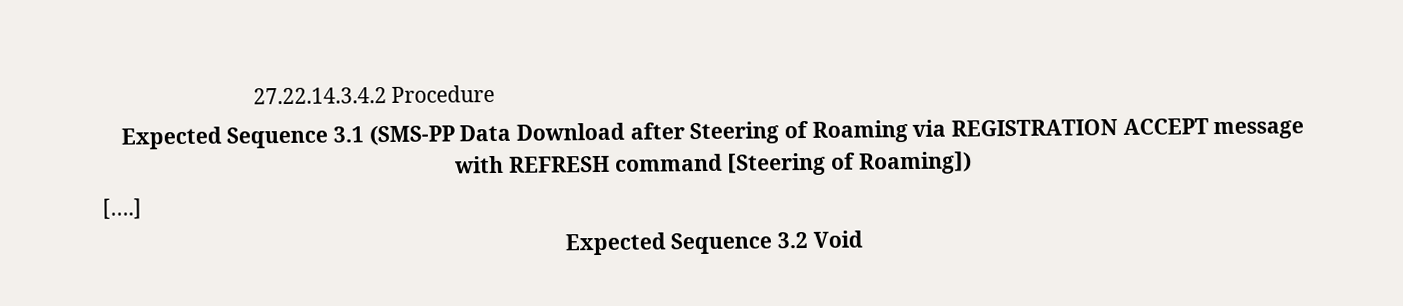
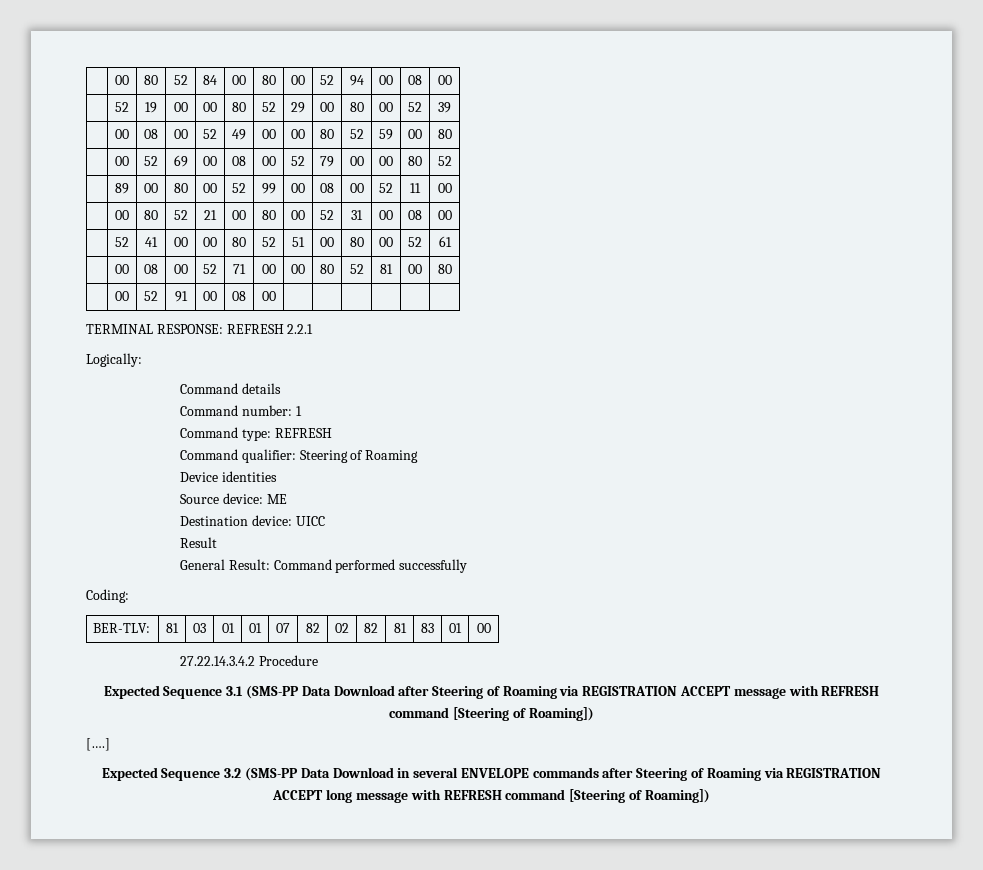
(252, 96) none -> [115,75,129,85] [144,75,158,85] [173,75,188,85] [203,75,217,85] [232,75,246,85] [261,75,276,85] [291,75,305,85] [320,75,334,85] [349,75,364,86] [379,75,393,85] [408,75,422,85] [437,75,452,85] [115,102,129,112] [145,102,157,113] [173,102,188,112] [203,102,217,112] [232,102,246,112] [261,102,276,112] [291,102,305,113] [320,102,334,112] [349,102,364,112] [379,102,393,112] [408,102,422,112] [438,102,451,113] [115,129,129,139] [144,129,158,139] [173,129,188,139] [203,129,217,139] [232,129,246,140] [261,129,276,139] [291,129,305,139] [320,129,334,139] [349,129,364,139] [379,129,393,140] [408,129,422,139] [437,129,452,139] [115,156,129,166] [144,156,158,166] [173,155,188,167] [203,156,217,166] [232,156,246,166] [261,156,276,166] [291,156,305,166] [320,156,334,167] [349,156,364,166] [379,156,393,166] [408,156,422,166] [437,156,452,166] [115,183,129,194] [144,183,158,193] [173,183,188,193] [203,183,217,193] [232,183,246,193] [261,183,276,194] [291,183,305,193] [320,183,334,193] [349,183,364,193] [379,183,393,193] [410,183,421,193] [437,183,452,193] [115,210,129,220] [144,210,158,220] [173,210,188,220] [204,210,217,220] [232,210,246,220] [261,210,276,220] [291,210,305,220] [320,210,334,220] [351,210,363,220] [379,210,393,220] [408,210,422,220] [437,210,452,220] [115,237,129,247] [145,237,158,247] [173,237,188,247] [203,237,217,247] [232,237,246,247] [261,237,276,247] [292,237,305,247] [320,237,334,247] [349,237,364,247] [379,237,393,247] [408,237,422,247] [438,236,452,247] [115,264,129,274] [144,264,158,274] [173,264,188,274] [203,264,217,274] [233,264,246,274] [261,264,276,274] [291,264,305,274] [320,264,334,274] [349,264,364,274] [380,264,393,274] [408,264,422,274] [437,264,452,274] [115,291,129,301] [144,291,158,301] [174,291,188,302] [203,291,217,301] [232,291,246,301] [261,291,276,301] [86,324,314,334] [86,353,142,367] [179,383,281,394] [179,405,302,416] [179,427,332,441] [179,449,419,463] [179,471,277,482] [179,493,287,504] [179,515,325,526] [179,537,217,548] [179,559,468,573] [86,589,129,603] [93,623,151,633] [166,623,179,633] [193,623,206,633] [221,623,235,633] [249,623,262,633] [276,623,290,633] [305,623,320,633] [335,623,349,633] [364,623,378,633] [393,623,407,633] [421,623,434,633] [449,623,462,633] [476,623,491,633] | 00 | 80 | 52 | 84 | 00 | 80 | 00 | 52 | 94 | 00 | 08 | 00 // | 52 | 19 | 00 | 00 | 80 | 52 | 29 | 00 | 80 | 00 | 52 | 39 // | 00 | 08 | 00 | 52 | 49 | 00 | 00 | 80 | 52 | 59 | 00 | 80 // | 00 | 52 | 69 | 00 | 08 | 00 | 52 | 79 | 00 | 00 | 80 | 52 // | 89 | 00 | 80 | 00 | 52 | 99 | 00 | 08 | 00 | 52 | 11 | 00 // | 00 | 80 | 52 | 21 | 00 | 80 | 00 | 52 | 31 | 00 | 08 | 00 // | 52 | 41 | 00 | 00 | 80 | 52 | 51 | 00 | 80 | 00 | 52 | 61 // | 00 | 08 | 00 | 52 | 71 | 00 | 00 | 80 | 52 | 81 | 00 | 80 // | 00 | 52 | 91 | 00 | 08 | 00 | | | | | | // TERMINAL RESPONSE: REFRESH 2.2.1 // Logically: // Command details // Command number: 1 // Command type: REFRESH // Command qualifier: Steering of Roaming // Device identities // Source device: ME // Destination device: UICC // Result // General Result: Command performed successfully // Coding: // BER-TLV: | 81 | 03 | 01 | 01 | 07 | 82 | 02 | 82 | 81 | 83 | 01 | 00 //
[812,230,863,248] Void -> [244,767,882,781] [272,789,710,803] (SMS-PP Data Download in several ENVELOPE commands after Steering of Roaming via REGISTRATION ACCEPT long message with REFRESH command [Steering of Roaming])

